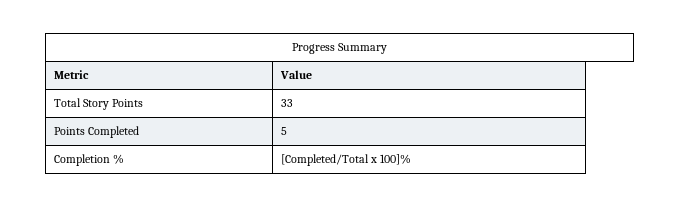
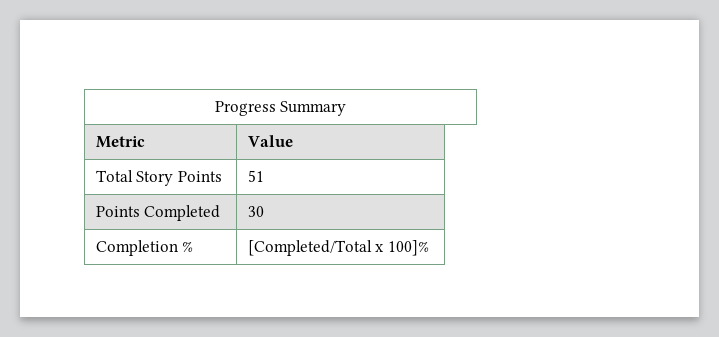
[280,99,293,107] 33 -> [247,170,264,182] 51
[280,127,287,135] 5 -> [247,206,264,217] 30

